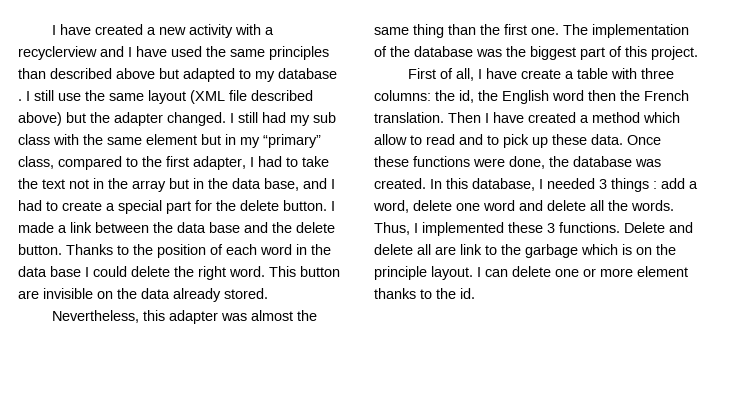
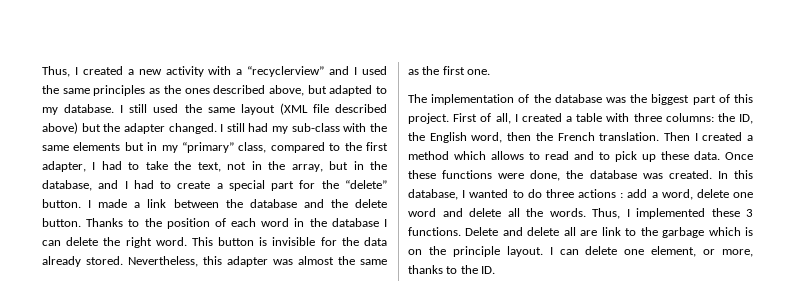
[51,24,91,35] I have -> [42,66,78,77] Thus, I
[18,46,167,60] recyclerview and I have -> [247,66,358,77] “recyclerview” and I
[18,68,155,79] than described above -> [149,85,304,96] as the ones described above,
[278,68,337,79] [18,90,81,101] database . I still use -> [64,104,179,113] database. I still used
[313,112,336,123] [18,134,50,145] sub class -> [291,123,340,132] sub-class
[146,134,197,145] element -> [73,142,121,151] elements
[42,179,65,189] text -> [197,162,221,172] text,
[132,180,166,192] array -> [291,164,323,172] array,
[232,178,299,191] data base, -> [42,180,92,191] database,
[240,200,279,211] delete -> [345,180,387,189] “delete”
[177,222,240,233] data base -> [249,199,297,208] database
[18,266,127,277] data base I could -> [331,218,388,227] [42,240,61,246] database I can
[18,288,113,299] are invisible on -> [259,237,337,246] is invisible for
(268, 293) // -> (123, 260) none
[413,24,476,38] thing than -> [408,69,419,75] as
(559, 31) none -> (491, 72) //
(698, 53) // -> (449, 118) none
[485,68,561,79] have create -> [521,113,562,122] created
[459,90,474,103] id, -> [739,114,753,124] ID,
[552,90,584,101] word -> [471,132,503,143] word,
[493,112,524,123] have -> (698, 137) none
[374,134,407,145] allow -> [491,151,524,160] allows
[547,178,649,192] needed 3 things -> [469,189,616,198] wanted to do three actions
[583,266,688,277] or more element -> [651,246,753,257] element, or more,
[460,288,475,299] id. -> [481,266,496,274] ID.

